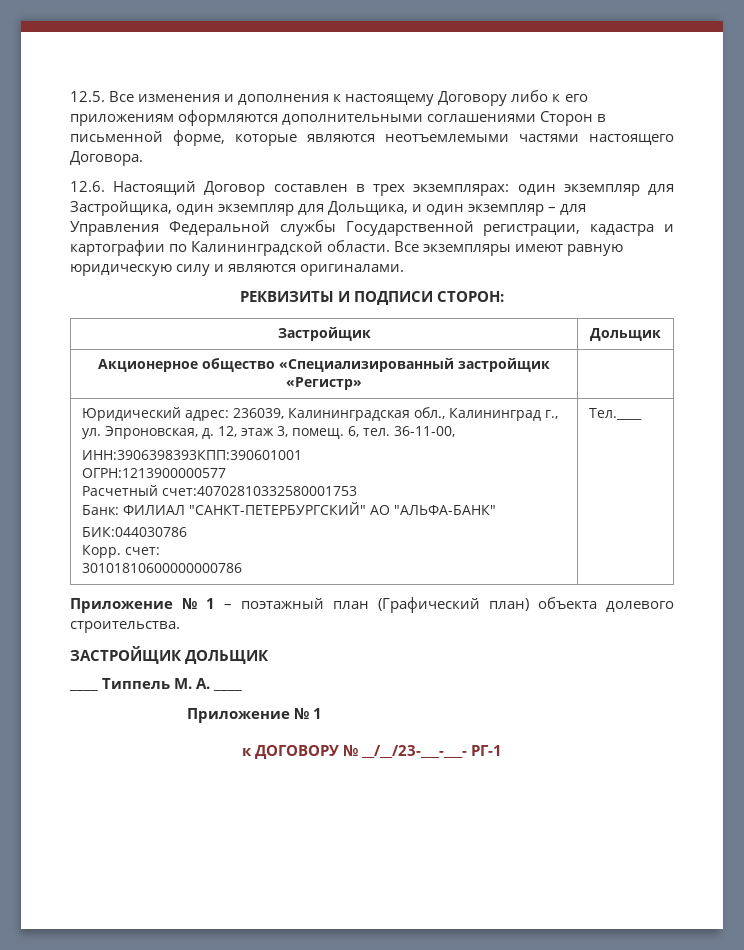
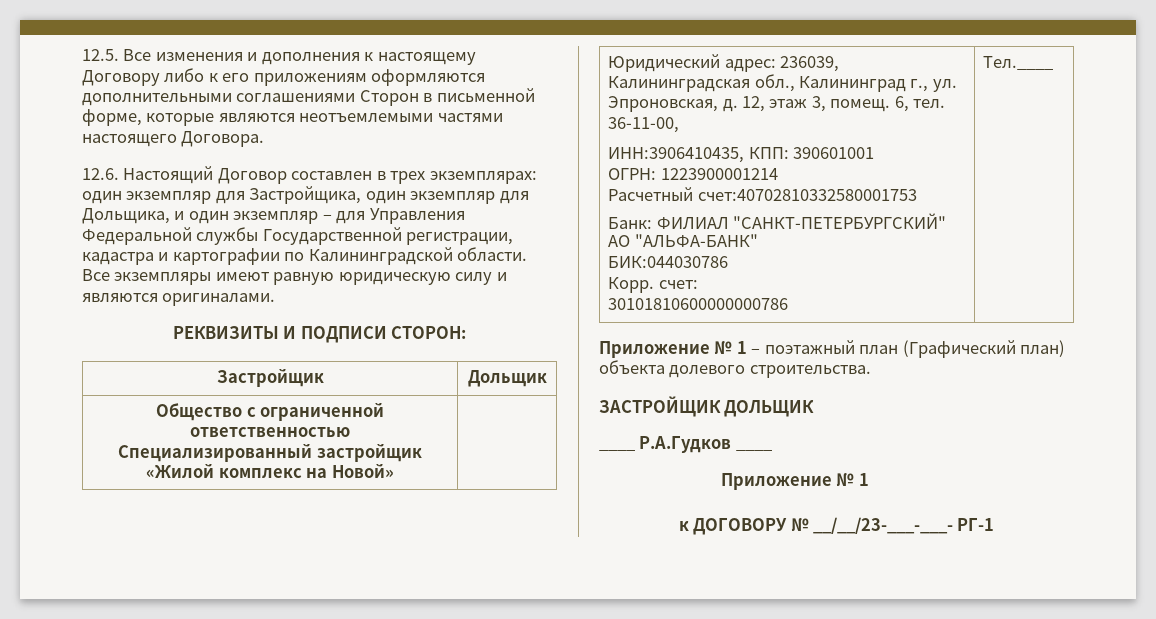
[98,358,550,372] [286,377,362,390] Акционерное общество «Специализированный застройщик «Регистр» -> [156,403,384,421] [190,427,350,437] [118,444,422,462] [146,464,394,478] Общество с ограниченной ответственностью Специализированный застройщик «Жилой комплекс на Новой»
[81,450,302,460] [81,468,226,478] ИНН:3906398393КПП:390601001 // ОГРН:1213900000577 -> [608,147,874,163] [608,168,778,180] ИНН:3906410435, КПП: 390601001 // ОГРН: 1223900001214
[102,678,211,689] Типпель М. А. -> [639,436,732,453] Р.А.Гудков

